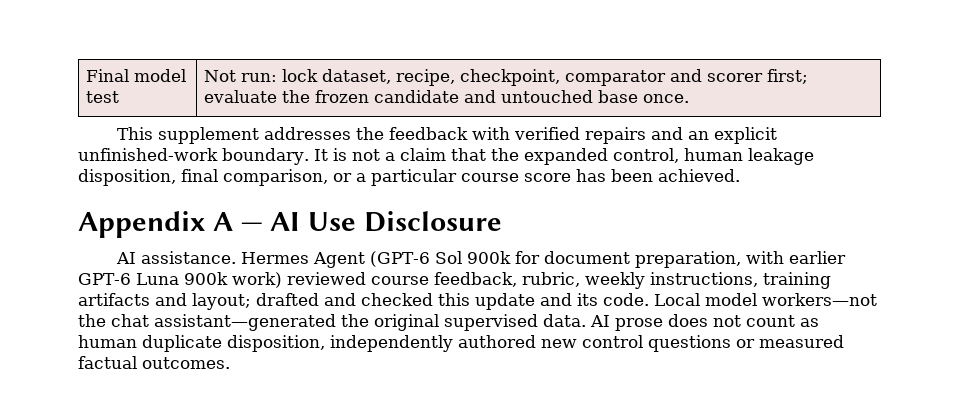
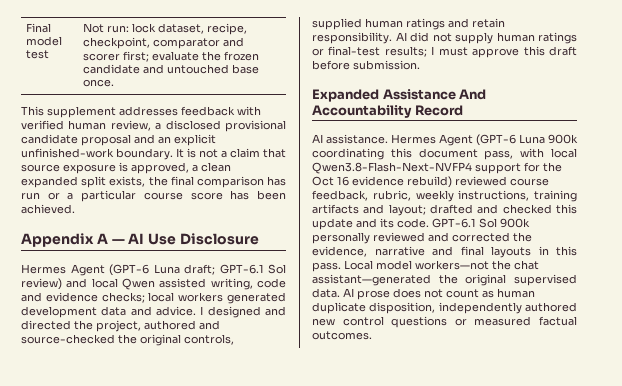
[355,127,384,140] the -> (178, 111) none
[584,127,646,144] repairs -> [68,120,286,132] [21,134,131,146] human review, a disclosed provisional candidate proposal
[490,148,814,165] [78,169,328,186] the expanded control, human leakage disposition, final comparison, -> [21,162,231,174] [21,176,286,188] [21,192,40,200] source exposure is approved, a clean expanded split exists, the final comparison has run
(503, 221) none -> [21,264,286,276] [21,278,286,290] [21,292,286,304] [21,306,286,318] [21,320,220,332] [21,334,234,346] [312,18,505,30] [312,32,577,44] [312,46,577,58] [312,60,420,70] [312,89,487,102] [312,105,463,118] // Hermes Agent (GPT-6 Luna draft; GPT-6.1 Sol review) and local Qwen assisted writing, code and evidence checks; local workers generated development data and advice. I designed and directed the project, authored and source-checked the original controls, supplied human ratings and retain responsibility. AI did not supply human ratings or final-test results; I must approve this draft before submission. // Expanded Assistance And Accountability Record
[434,251,846,268] [78,272,282,288] Sol 900k for document preparation, with earlier GPT-6 Luna 900k work) -> [519,134,578,144] [312,148,577,160] [312,162,562,174] [312,176,452,188] Luna 900k coordinating this document pass, with local Qwen3.8-Flash-Next-NVFP4 support for the Oct 16 evidence rebuild)
(649, 299) none -> [432,218,530,228] [312,232,532,244] [312,246,577,258] [312,262,341,272] GPT-6.1 Sol 900k personally reviewed and corrected the evidence, narrative and final layouts in this pass.

